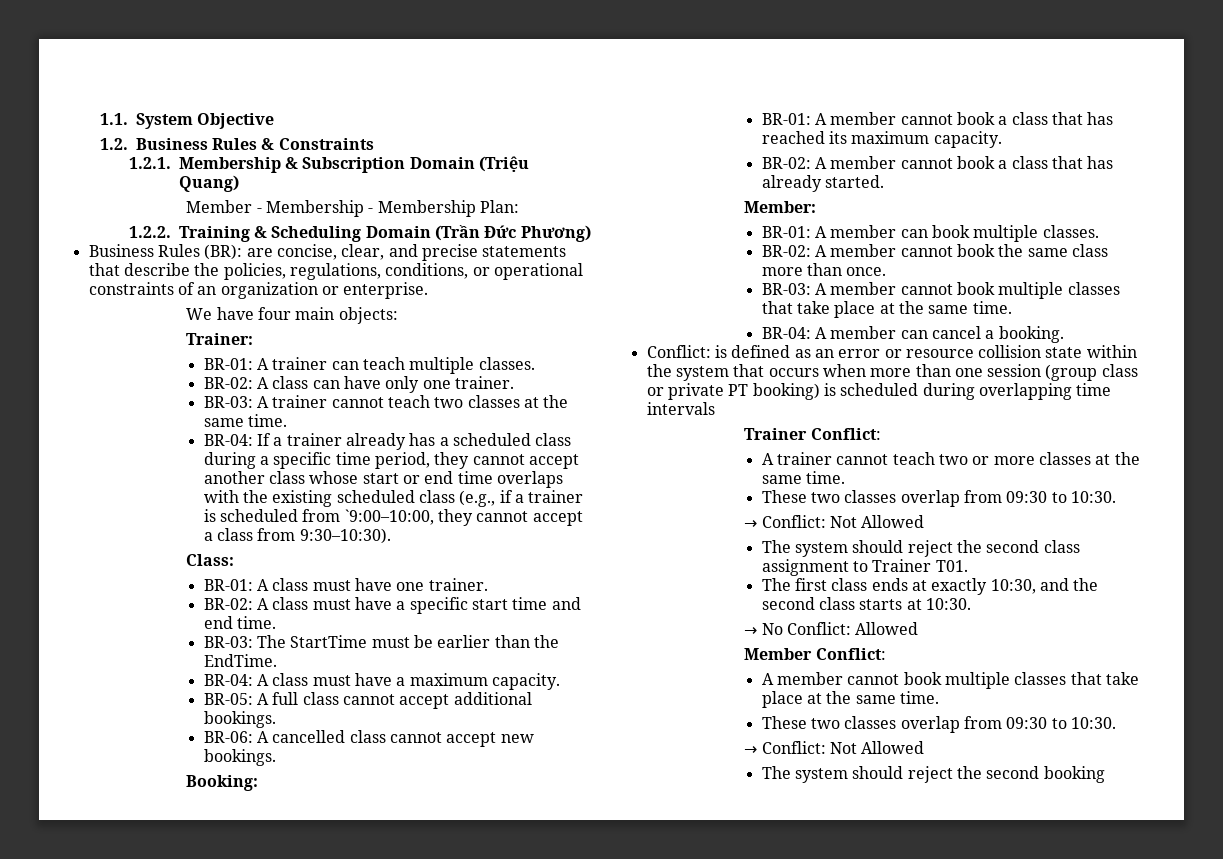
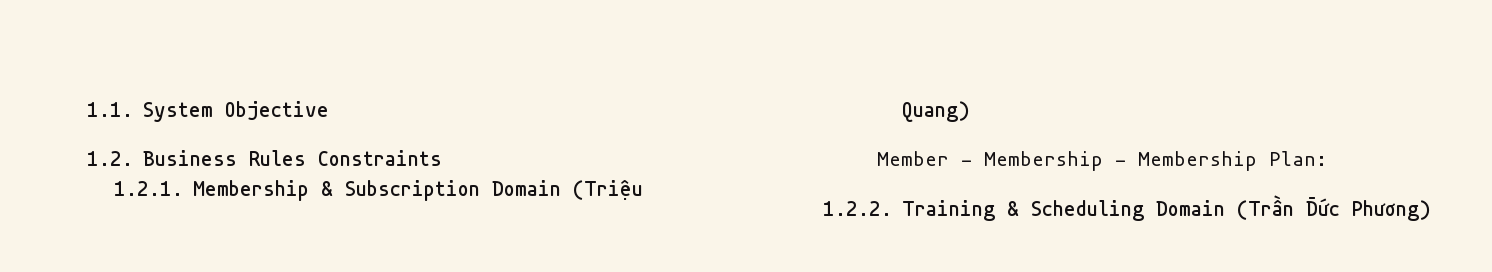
[261,138,275,150] & -> (307, 158) none
[88,244,567,261] [88,263,583,280] [88,282,429,299] [186,307,398,324] [186,333,254,345] [203,357,535,374] [203,376,515,393] [203,395,569,408] [203,414,288,427] [203,433,572,450] [203,452,580,469] [203,471,564,488] [203,490,584,507] [203,509,583,526] [203,528,391,544] [186,554,235,566] [203,578,488,591] [203,597,581,614] [203,616,277,629] [203,635,560,648] [203,654,277,667] [203,673,561,690] [203,692,532,709] [203,711,276,728] [203,730,534,747] [203,749,276,766] [186,775,259,791] [761,112,1114,125] [761,131,1002,148] [761,156,1114,169] [761,175,885,192] [744,201,817,213] [761,225,1099,242] [761,244,1109,257] [761,263,887,276] [761,282,1120,299] [761,301,1012,318] [761,326,1064,343] [646,345,1137,358] [646,364,1138,381] [646,383,1112,400] [646,402,715,415] [744,428,881,440] [761,452,1140,465] [761,471,846,484] [761,490,1117,507] [744,515,925,528] [761,540,1080,557] [761,559,968,576] [761,578,1099,595] [761,597,972,610] [744,622,919,635] [744,648,886,660] [761,672,1140,689] [761,691,940,708] [761,716,1117,733] [744,741,925,754] [761,766,1105,783] // Business Rules (BR): are concise, clear, and precise statements that describe the policies, regulations, conditions, or operational constraints of an organization or enterprise. // We have four main objects: // Trainer: // BR-01: A trainer can teach multiple classes. // BR-02: A class can have only one trainer. // BR-03: A trainer cannot teach two classes at the same time. // BR-04: If a trainer already has a scheduled class during a specific time period, they cannot accept another class whose start or end time overlaps with the existing scheduled class (e.g., if a trainer is scheduled from `9:00–10:00, they cannot accept a class from 9:30–10:30). // Class: // BR-01: A class must have one trainer. // BR-02: A class must have a specific start time and end time. // BR-03: The StartTime must be earlier than the EndTime. // BR-04: A class must have a maximum capacity. // BR-05: A full class cannot accept additional bookings. // BR-06: A cancelled class cannot accept new bookings. // Booking: // BR-01: A member cannot book a class that has reached its maximum capacity. // BR-02: A member cannot book a class that has already started. // Member: // BR-01: A member can book multiple classes. // BR-02: A member cannot book the same class more than once. // BR-03: A member cannot book multiple classes that take place at the same time. // BR-04: A member can cancel a booking. // Conflict: is defined as an error or resource collision state within the system that occurs when more than one session (group class or private PT booking) is scheduled during overlapping time intervals // Trainer Conflict: // A trainer cannot teach two or more classes at the same time. // These two classes overlap from 09:30 to 10:30. // → Conflict: Not Allowed // The system should reject the second class assignment to Trainer T01. // The first class ends at exactly 10:30, and the second class starts at 10:30. // → No Conflict: Allowed // Member Conflict: // A member cannot book multiple classes that take place at the same time. // These two classes overlap from 09:30 to 10:30. // → Conflict: Not Allowed // The system should reject the second booking -> (1432, 210) none

